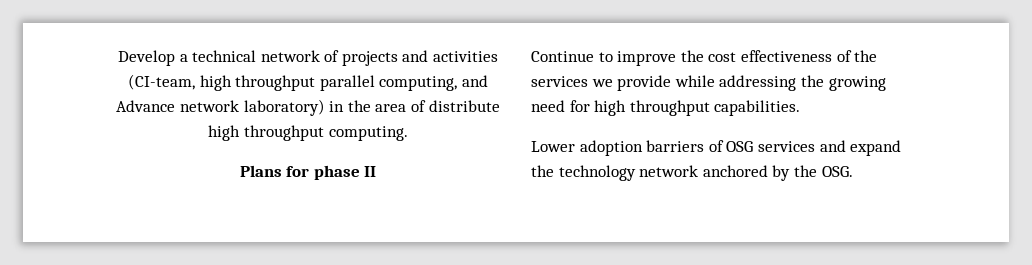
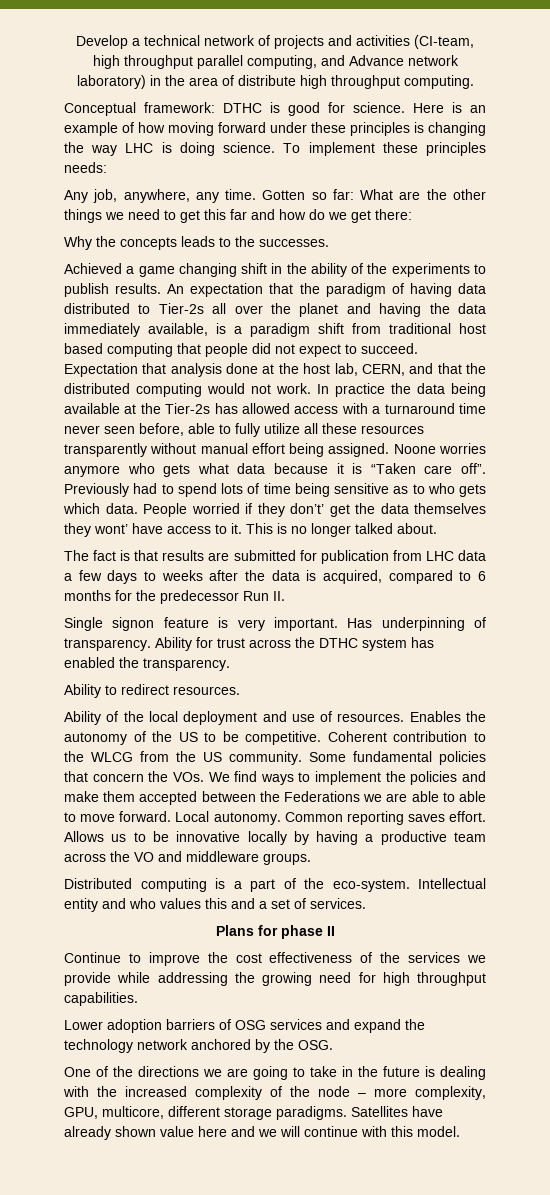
(408, 133) none -> [64,102,486,116] [64,122,486,136] [64,142,486,156] [64,162,107,173] [64,189,486,203] [64,209,412,223] [64,236,329,250] [64,263,486,277] [64,283,486,297] [64,303,486,317] [64,323,486,337] [64,343,418,357] [64,363,487,377] [64,383,486,397] [64,403,486,414] [64,423,424,437] [64,443,486,457] [64,463,487,477] [64,483,486,497] [63,503,486,517] [64,523,437,537] [64,550,486,564] [64,570,487,584] [64,590,285,604] [64,617,486,631] [64,637,434,651] [64,657,230,671] [64,684,240,698] [64,711,487,725] [64,731,486,745] [64,751,486,765] [64,771,486,785] [64,791,486,805] [64,811,486,825] [64,831,487,845] [64,851,311,865] [64,878,486,892] [64,898,366,912] // Conceptual framework: DTHC is good for science. Here is an example of how moving forward under these principles is changing the way LHC is doing science. To implement these principles needs: // Any job, anywhere, any time. Gotten so far: What are the other things we need to get this far and how do we get there: // Why the concepts leads to the successes. // Achieved a game changing shift in the ability of the experiments to publish results. An expectation that the paradigm of having data distributed to Tier-2s all over the planet and having the data immediately available, is a paradigm shift from traditional host based computing that people did not expect to succeed. Expectation that analysis done at the host lab, CERN, and that the distributed computing would not work. In practice the data being available at the Tier-2s has allowed access with a turnaround time never seen before, able to fully utilize all these resources transparently without manual effort being assigned. Noone worries anymore who gets what data because it is “Taken care off”. Previously had to spend lots of time being sensitive as to who gets which data. People worried if they don’t’ get the data themselves they wont’ have access to it. This is no longer talked about. // The fact is that results are submitted for publication from LHC data a few days to weeks after the data is acquired, compared to 6 months for the predecessor Run II. // Single signon feature is very important. Has underpinning of transparency. Ability for trust across the DTHC system has enabled the transparency. // Ability to redirect resources. // Ability of the local deployment and use of resources. Enables the autonomy of the US to be competitive. Coherent contribution to the WLCG from the US community. Some fundamental policies that concern the VOs. We find ways to implement the policies and make them accepted between the Federations we are able to able to move forward. Local autonomy. Common reporting saves effort. Allows us to be innovative locally by having a productive team across the VO and middleware groups. // Distributed computing is a part of the eco-system. Intellectual entity and who values this and a set of services.
(853, 171) none -> [64,1066,486,1080] [63,1086,486,1100] [64,1106,443,1120] [64,1126,460,1140] // One of the directions we are going to take in the future is dealing with the increased complexity of the node – more complexity, GPU, multicore, different storage paradigms. Satellites have already shown value here and we will continue with this model.

